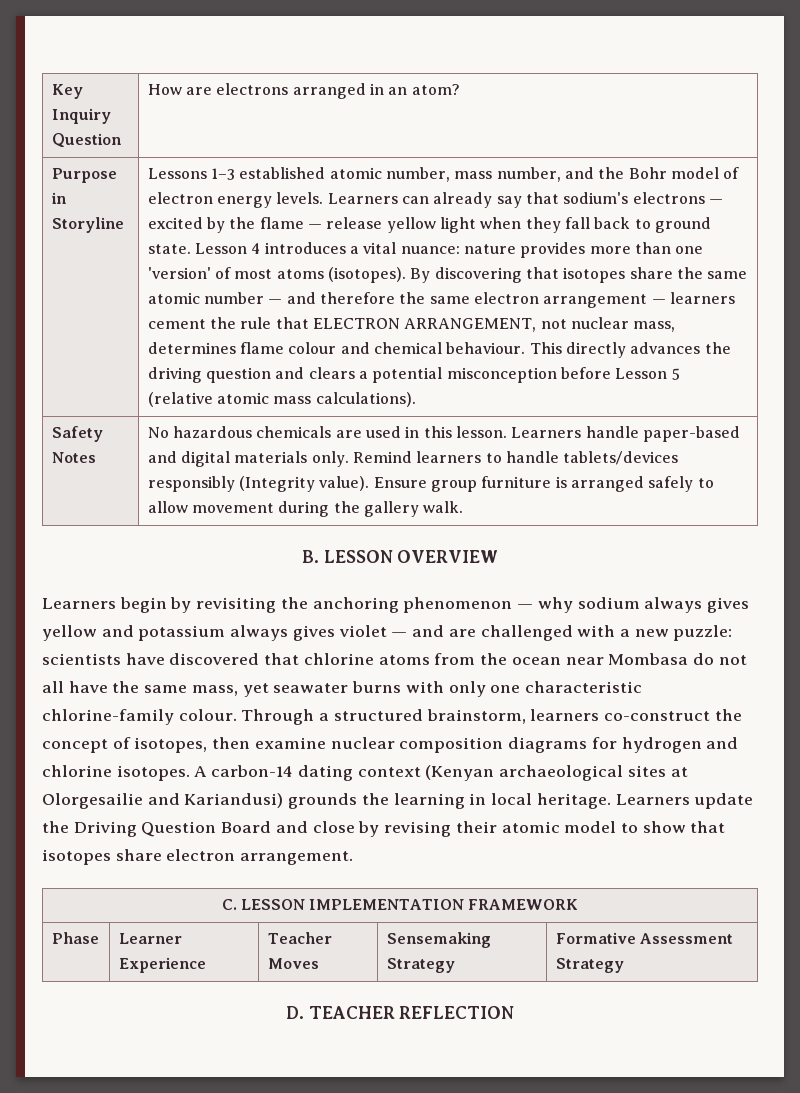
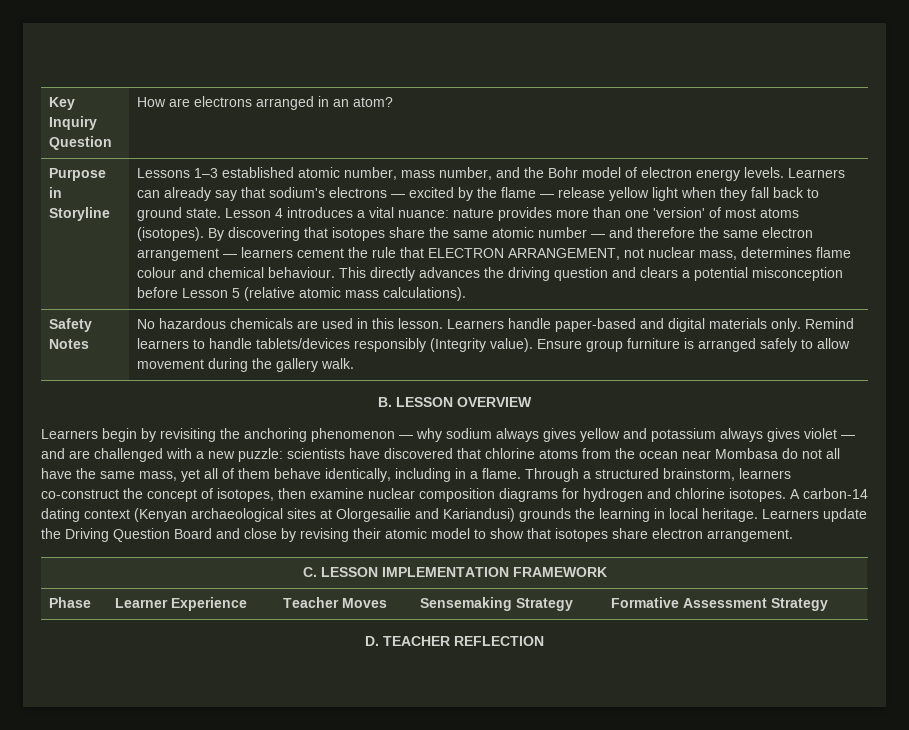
[273,681,642,697] [42,709,237,725] seawater burns with only one characteristic chlorine-family colour. -> [204,468,521,482] all of them behave identically, including in a flame.

